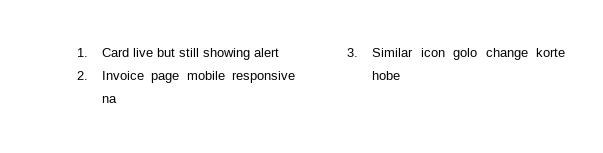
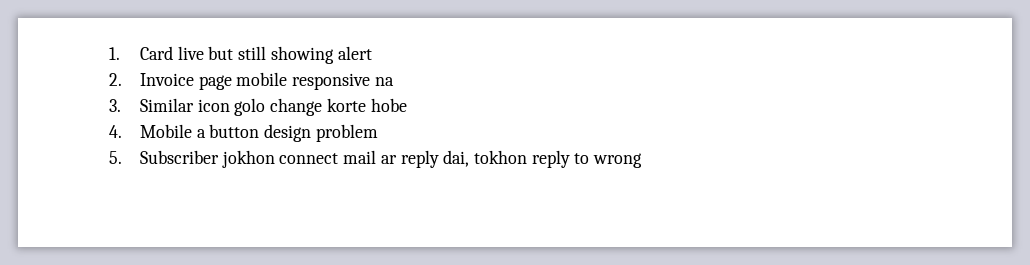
(401, 75) none -> [108,124,378,142] [108,150,643,168] // 4. Mobile a button design problem // 5. Subscriber jokhon connect mail ar reply dai, tokhon reply to wrong

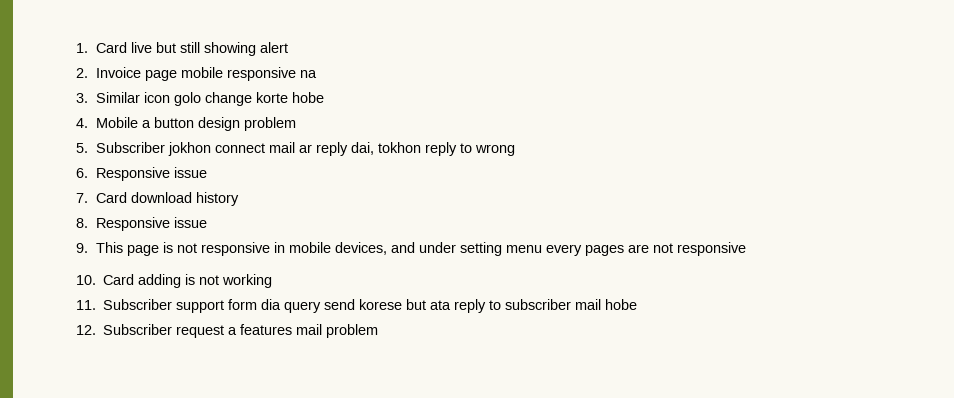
(643, 160) none -> [75,167,208,181] [75,192,240,206] [75,217,208,231] [75,242,747,256] [75,274,272,288] [75,299,637,313] [75,324,378,338] // 6. Responsive issue // 7. Card download history // 8. Responsive issue // 9. This page is not responsive in mobile devices, and under setting menu every pages are not responsive // 10. Card adding is not working // 11. Subscriber support form dia query send korese but ata reply to subscriber mail hobe // 12. Subscriber request a features mail problem

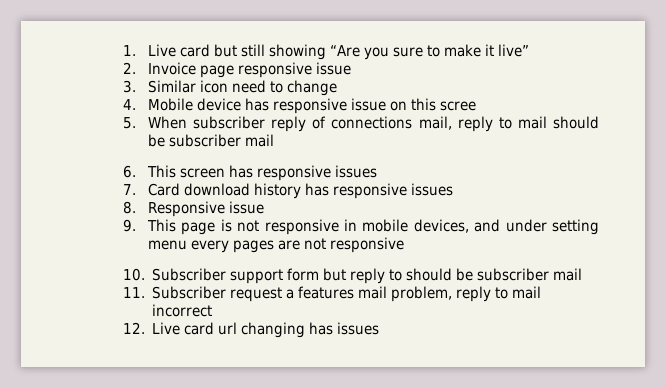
[96,42,153,53] Card live -> [147,44,210,57] Live card
[260,42,289,53] alert -> [329,44,529,60] “Are you sure to make it live”
[181,67,318,81] mobile responsive na -> [237,62,351,78] responsive issue
[174,92,202,106] golo -> [231,80,283,93] need to
[256,92,325,103] korte hobe -> (337, 88) none
[142,117,297,131] [75,142,516,156] [75,167,208,181] a button design problem // 5. Subscriber jokhon connect mail ar reply dai, tokhon reply to wrong // 6. Responsive issue -> [196,98,476,114] [122,116,599,132] [147,134,274,147] [122,165,377,181] device has responsive issue on this scree // 5. When subscriber reply of connections mail, reply to mail should be subscriber mail // 6. This screen has responsive issues
(240, 199) none -> [304,183,453,199] has responsive issues
[102,274,272,288] [75,299,637,313] [75,325,96,335] Card adding is not working // 11. Subscriber support form dia query send korese but ata reply to subscriber mail hobe // 12. -> [152,268,583,284] [122,287,145,298] Subscriber support form but reply to should be subscriber mail // 11.
[325,324,378,338] problem -> [391,286,542,302] [152,304,213,317] [122,322,380,338] problem, reply to mail incorrect // 12. Live card url changing has issues

